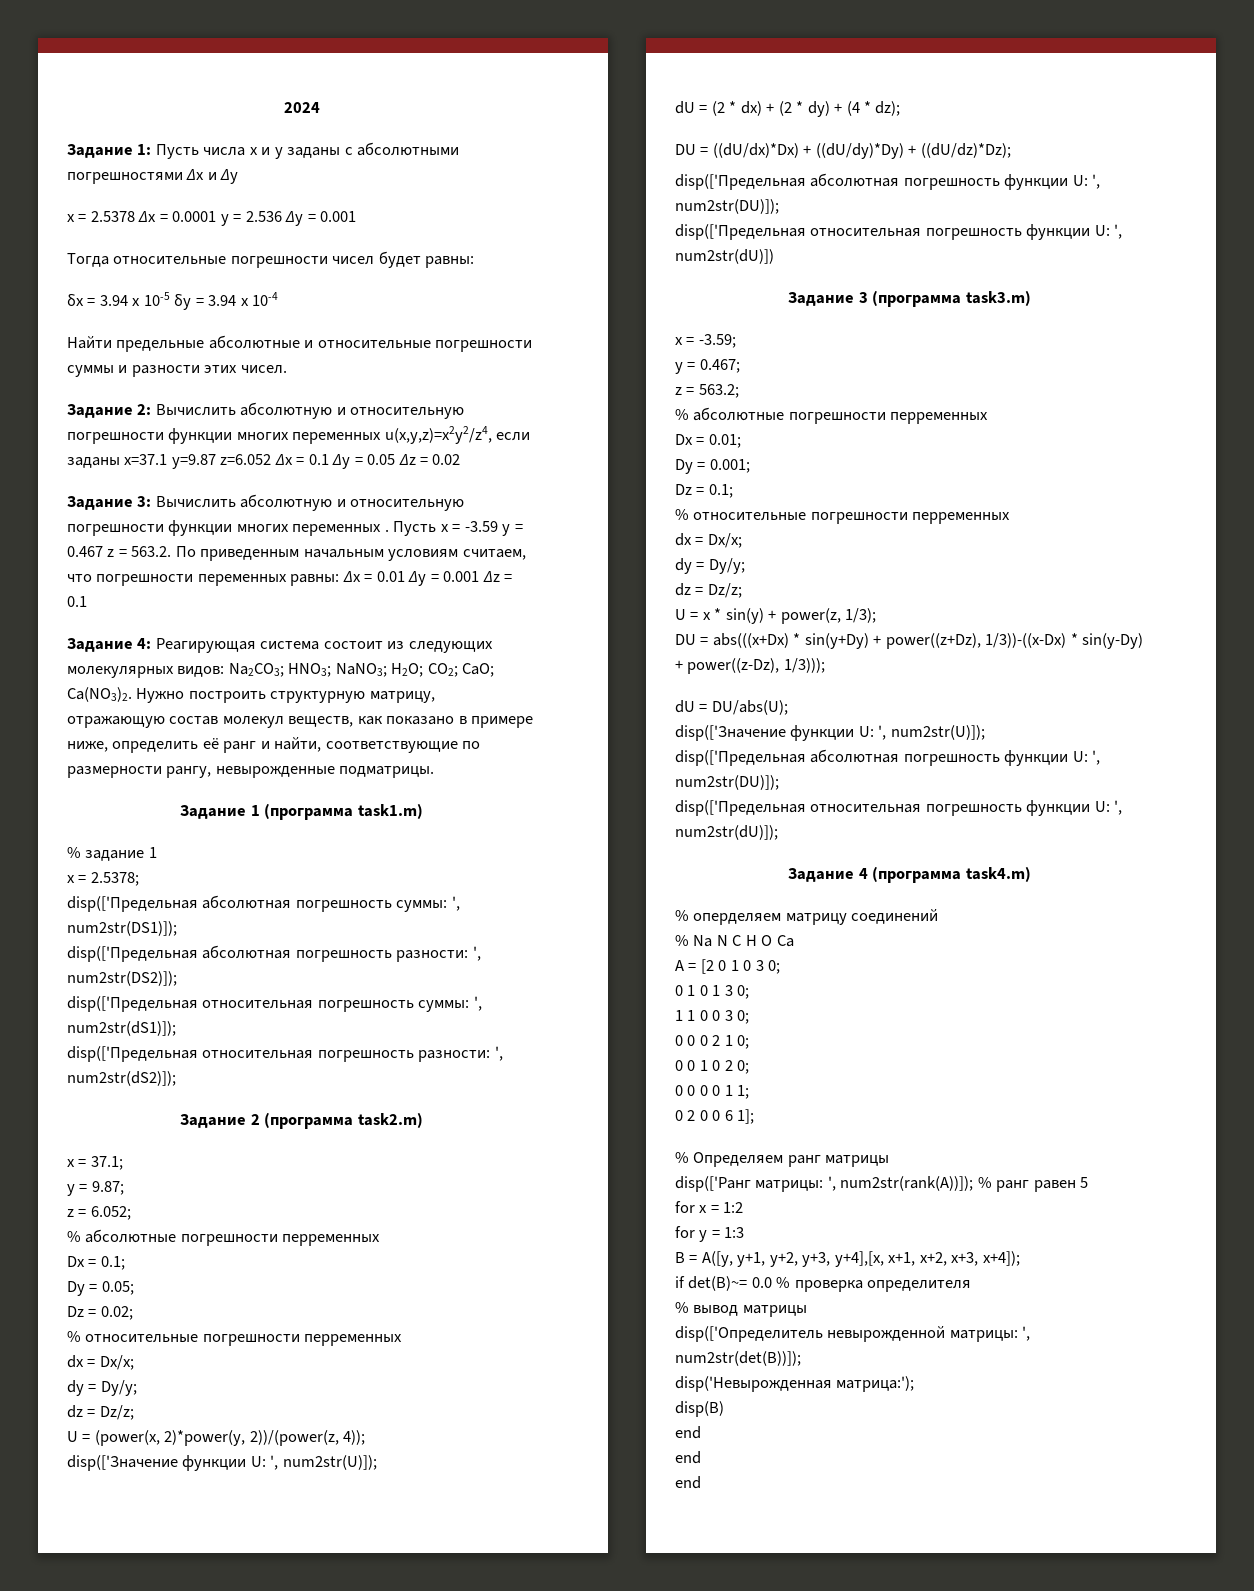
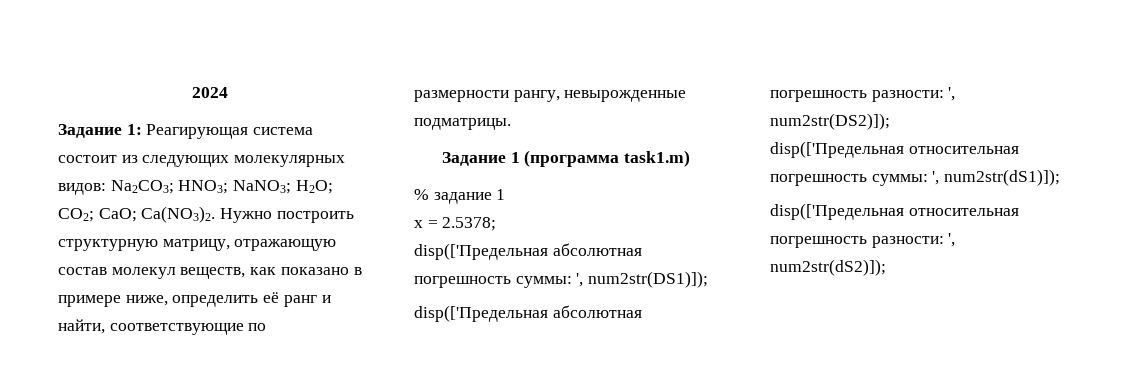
[155,142,460,159] [67,169,239,184] [67,211,357,226] [67,251,475,268] [67,292,279,310] [67,335,533,352] [67,365,287,377] [67,402,465,419] [67,426,531,444] [67,454,461,469] [67,494,465,511] [67,520,523,536] [67,546,526,561] [67,571,513,586] [67,596,87,607] [67,638,152,652] Пусть числа x и y заданы с абсолютными погрешностями Δx и Δy // x = 2.5378 Δx = 0.0001 y = 2.536 Δy = 0.001 // Тогда относительные погрешности чисел будет равны: // δx = 3.94 x 10-5 δy = 3.94 x 10-4 // Найти предельные абсолютные и относительные погрешности суммы и разности этих чисел. // Задание 2: Вычислить абсолютную и относительную погрешности функции многих переменных u(x,y,z)=x2y2/z4, если заданы x=37.1 y=9.87 z=6.052 Δx = 0.1 Δy = 0.05 Δz = 0.02 // Задание 3: Вычислить абсолютную и относительную погрешности функции многих переменных . Пусть x = -3.59 y = 0.467 z = 563.2. По приведенным начальным условиям считаем, что погрешности переменных равны: Δx = 0.01 Δy = 0.001 Δz = 0.1 // Задание 4: -> (142, 129) none
[180,1112,423,1129] [67,1156,123,1170] [67,1181,124,1196] [67,1206,131,1220] [67,1229,381,1246] [67,1256,125,1270] [67,1281,134,1296] [67,1306,133,1320] [67,1331,403,1346] [67,1355,134,1370] [67,1380,137,1396] [67,1405,134,1420] [67,1430,366,1446] [67,1455,377,1471] [675,101,901,117] [675,143,1011,159] [675,173,1101,190] [675,199,779,214] [675,224,1123,240] [675,249,774,264] [788,290,1031,307] [675,334,736,348] [675,359,740,374] [675,384,739,398] [675,407,989,424] [675,434,741,448] [675,459,750,474] [675,484,733,498] [675,509,1011,524] [675,533,742,548] [675,558,745,574] [675,583,742,598] [675,608,877,624] [675,633,1144,649] [675,658,825,674] [675,700,788,715] [675,725,985,741] [675,749,1101,766] [675,775,779,790] [675,800,1123,816] [675,825,778,840] [788,866,1031,883] [675,909,939,925] [675,935,794,947] [675,959,781,974] [675,985,750,999] [675,1010,750,1024] [675,1035,750,1049] [675,1060,750,1074] [675,1085,750,1099] [675,1109,755,1124] [675,1152,890,1167] [675,1176,1089,1192] [675,1201,744,1213] [675,1226,745,1242] [675,1251,1020,1267] [675,1276,972,1292] [675,1302,807,1317] [675,1326,1031,1342] [675,1351,801,1366] [675,1376,915,1392] [675,1401,724,1417] [675,1426,701,1439] [675,1451,701,1464] [675,1476,701,1489] // Задание 2 (программа task2.m) // x = 37.1; // y = 9.87; // z = 6.052; // % абсолютные погрешности перременных // Dx = 0.1; // Dy = 0.05; // Dz = 0.02; // % относительные погрешности перременных // dx = Dx/x; // dy = Dy/y; // dz = Dz/z; // U = (power(x, 2)*power(y, 2))/(power(z, 4)); // disp(['Значение функции U: ', num2str(U)]); // dU = (2 * dx) + (2 * dy) + (4 * dz); // DU = ((dU/dx)*Dx) + ((dU/dy)*Dy) + ((dU/dz)*Dz); // disp(['Предельная абсолютная погрешность функции U: ', num2str(DU)]); // disp(['Предельная относительная погрешность функции U: ', num2str(dU)]) // Задание 3 (программа task3.m) // x = -3.59; // y = 0.467; // z = 563.2; // % абсолютные погрешности перременных // Dx = 0.01; // Dy = 0.001; // Dz = 0.1; // % относительные погрешности перременных // dx = Dx/x; // dy = Dy/y; // dz = Dz/z; // U = x * sin(y) + power(z, 1/3); // DU = abs(((x+Dx) * sin(y+Dy) + power((z+Dz), 1/3))-((x-Dx) * sin(y-Dy) + power((z-Dz), 1/3))); // dU = DU/abs(U); // disp(['Значение функции U: ', num2str(U)]); // disp(['Предельная абсолютная погрешность функции U: ', num2str(DU)]); // disp(['Предельная относительная погрешность функции U: ', num2str(dU)]); // Задание 4 (программа task4.m) // % оперделяем матрицу соединений // % Na N C H O Ca // A = [2 0 1 0 3 0; // 0 1 0 1 3 0; // 1 1 0 0 3 0; // 0 0 0 2 1 0; // 0 0 1 0 2 0; // 0 0 0 0 1 1; // 0 2 0 0 6 1]; // % Определяем ранг матрицы // disp(['Ранг матрицы: ', num2str(rank(A))]); % ранг равен 5 // for x = 1:2 // for y = 1:3 // B = A([y, y+1, y+2, y+3, y+4],[x, x+1, x+2, x+3, x+4]); // if det(B)~= 0.0 % проверка определителя // % вывод матрицы // disp(['Определитель невырожденной матрицы: ', num2str(det(B))]); // disp('Невырожденная матрица:'); // disp(B) // end // end // end -> (886, 267) none

